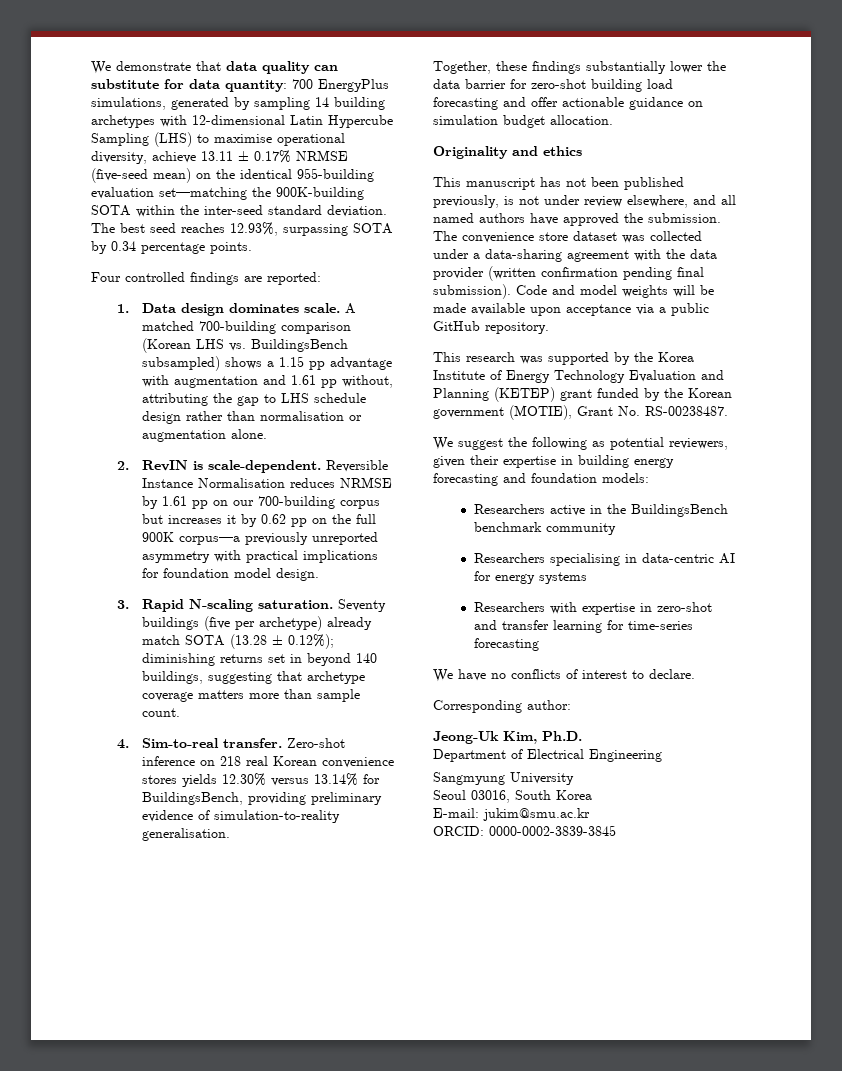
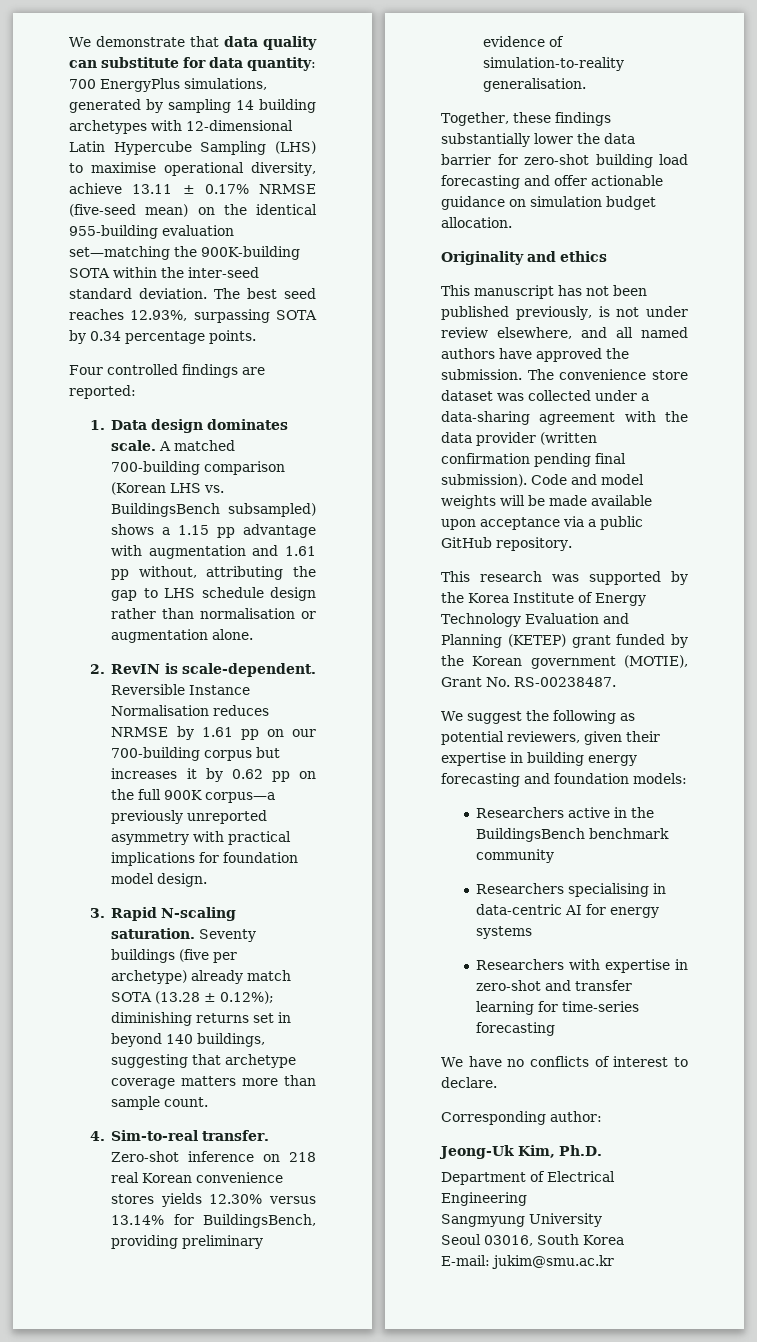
[433,825,616,836] // ORCID: 0000-0002-3839-3845 -> (614, 1262) none

